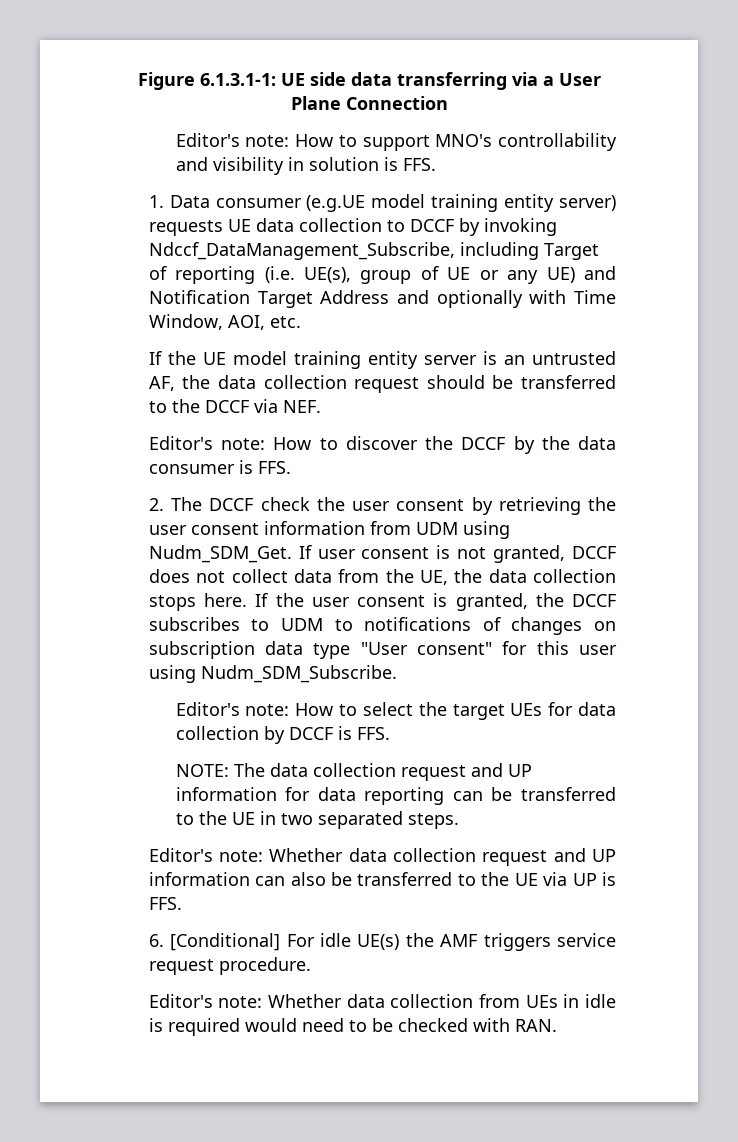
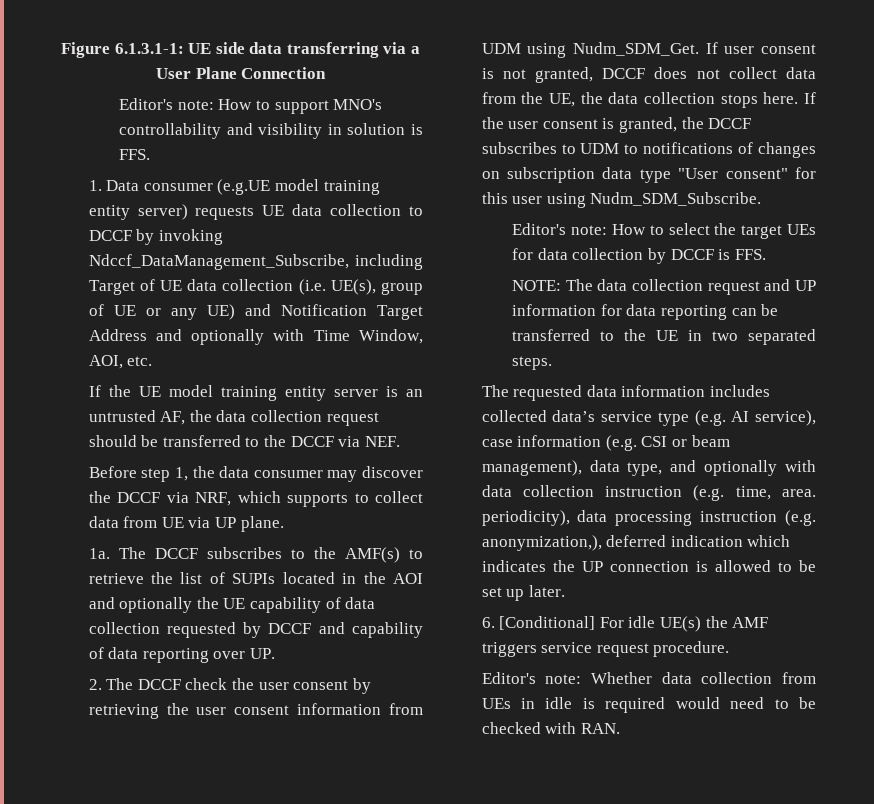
[175,266,256,284] reporting -> [160,279,294,291] UE data collection
[148,436,616,454] [148,460,291,474] Editor's note: How to discover the DCCF by the data consumer is FFS. -> [88,466,423,482] [88,491,423,507] [88,516,284,532] [88,547,423,563] [88,572,423,584] [88,597,376,613] [88,622,423,638] [88,647,275,663] Before step 1, the data consumer may discover the DCCF via NRF, which supports to collect data from UE via UP plane. // 1a. The DCCF subscribes to the AMF(s) to retrieve the list of SUPIs located in the AOI and optionally the UE capability of data collection requested by DCCF and capability of data reporting over UP.
[148,848,616,866] [148,872,617,886] [148,897,182,910] Editor's note: Whether data collection request and UP information can also be transferred to the UE via UP is FFS. -> [481,385,770,401] [481,410,816,426] [481,435,730,451] [481,460,816,476] [481,485,816,501] [481,510,816,526] [481,535,791,551] [481,560,816,572] [481,585,565,601] The requested data information includes collected data’s service type (e.g. AI service), case information (e.g. CSI or beam management), data type, and optionally with data collection instruction (e.g. time, area. periodicity), data processing instruction (e.g. anonymization,), deferred indication which indicates the UP connection is allowed to be set up later.

